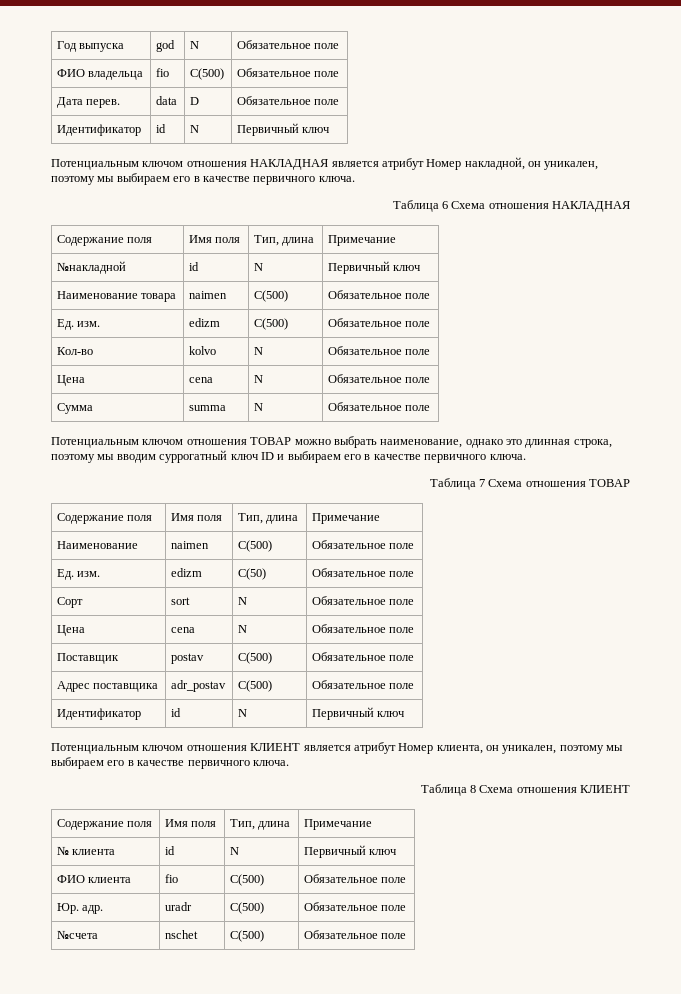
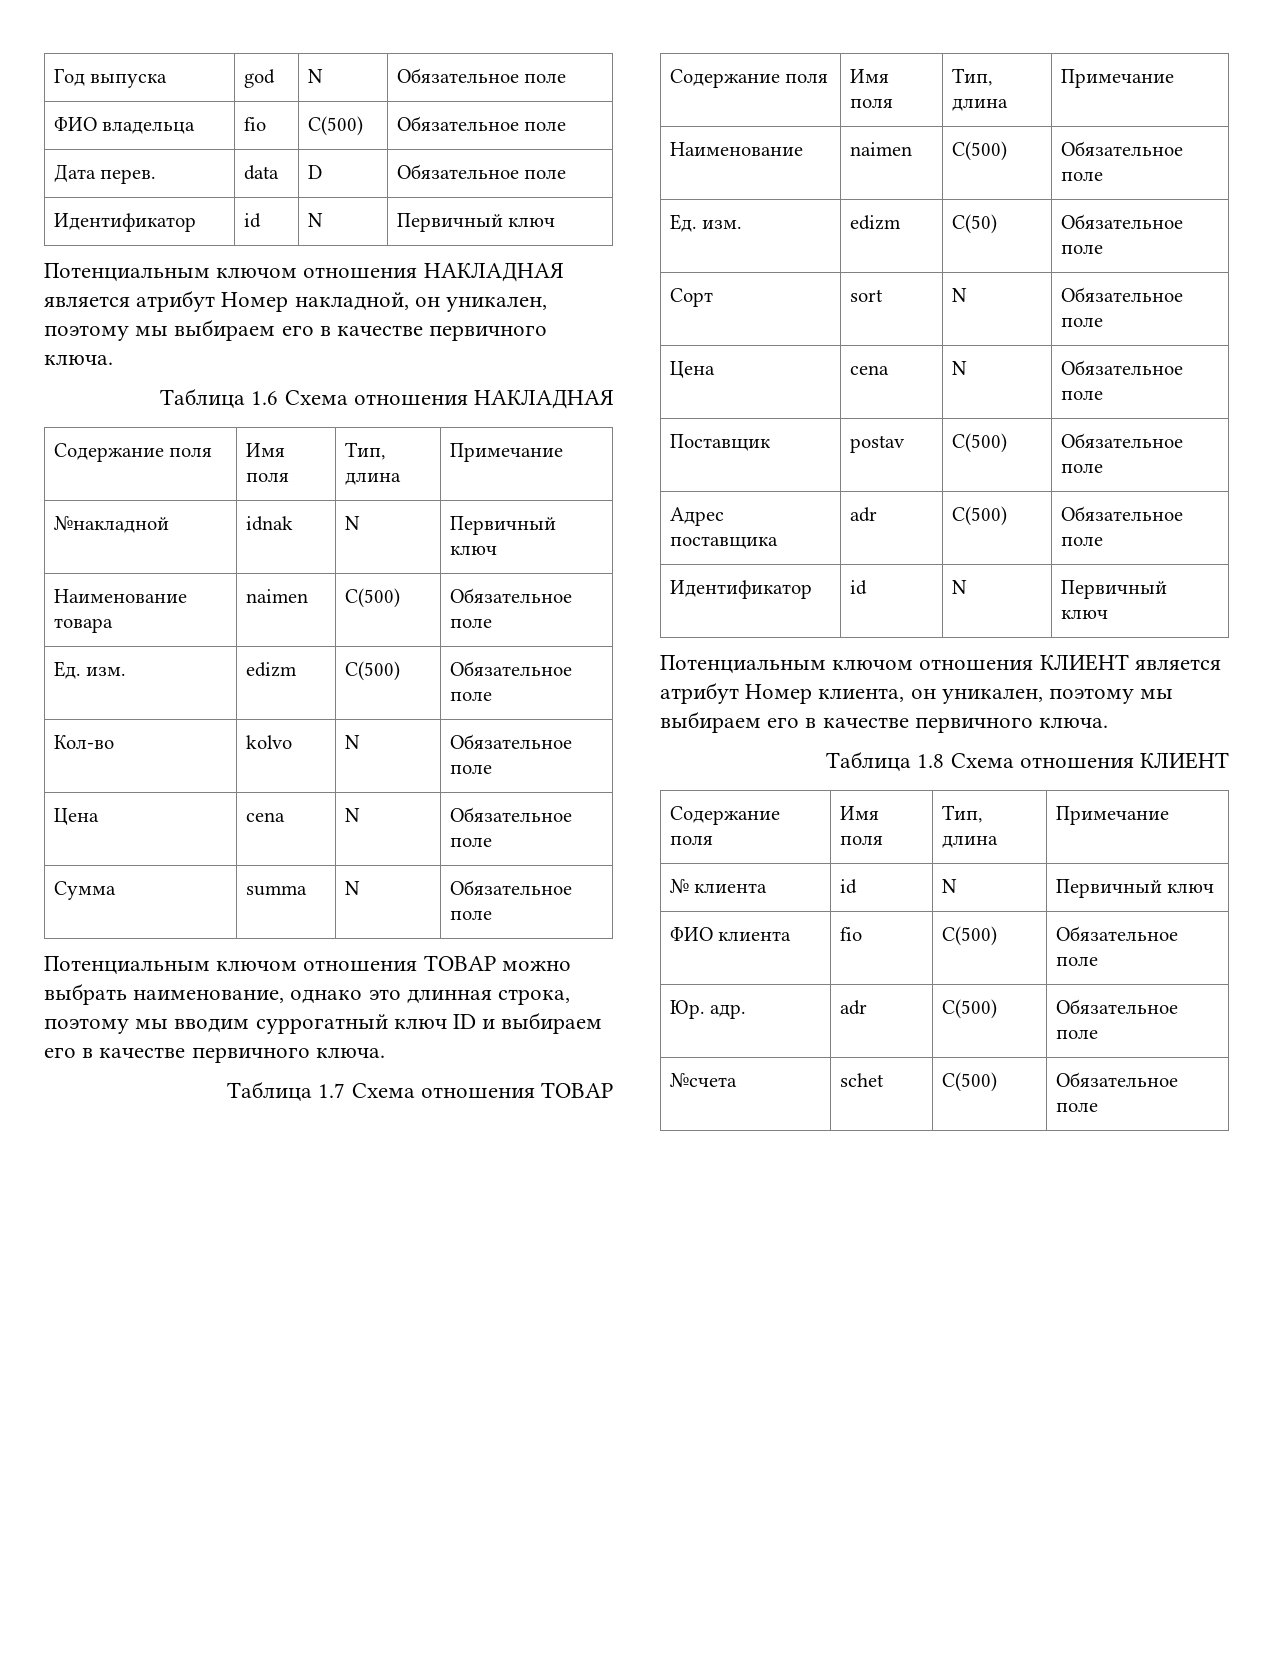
[441,201,448,209] 6 -> [251,391,279,405] 1.6
[188,262,199,271] id -> [245,516,293,531] idnak
[478,479,485,487] 7 -> [318,1083,346,1098] 1.7
[170,680,226,692] adr_postav -> [849,507,877,522] adr
[469,785,476,793] 8 -> [917,754,945,768] 1.8
[164,902,192,911] uradr -> [839,1000,867,1015] adr
[164,930,198,939] nschet -> [839,1073,884,1087] schet

